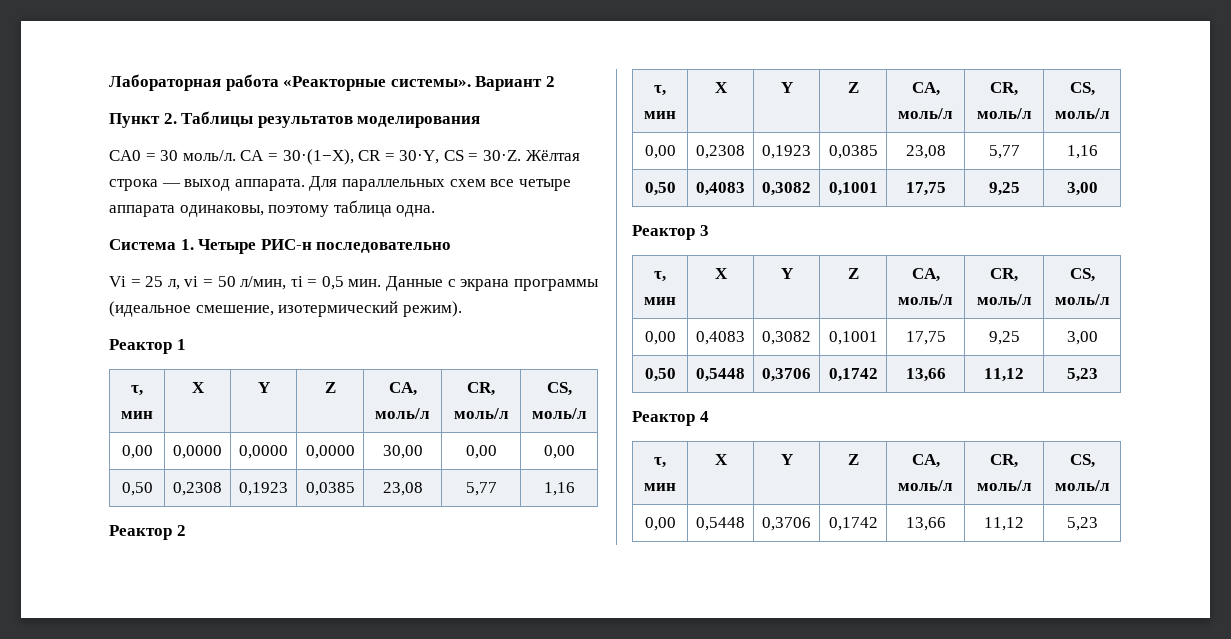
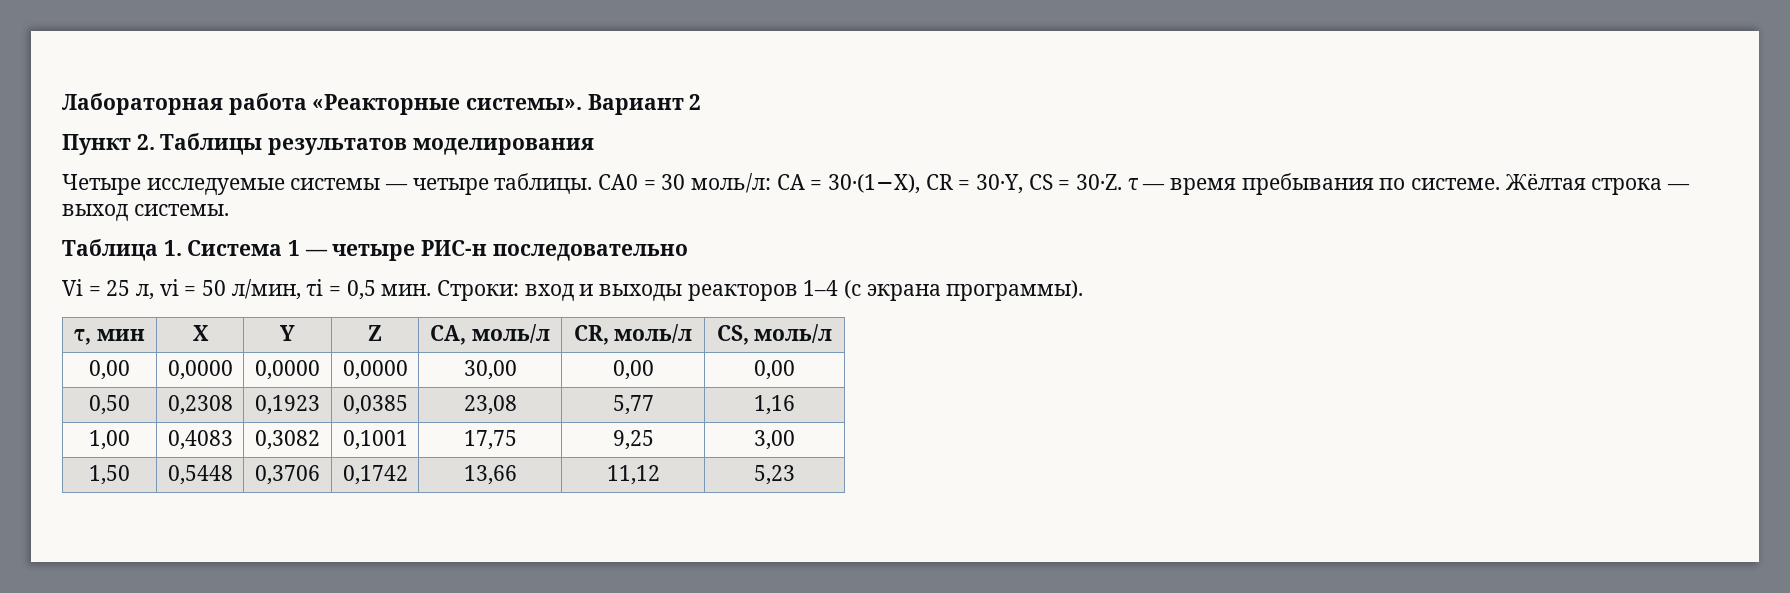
(481, 122) none -> [62,173,593,195] Четыре исследуемые системы — четыре таблицы.
[182,150,236,161] моль/л. -> [691,173,772,193] моль/л:
[525,150,580,161] [109,176,571,191] [109,200,436,217] [109,239,257,254] Жёлтая строка — выход аппарата. Для параллельных схем все четыре аппарата одинаковы, поэтому таблица одна. // Система 1. Четыре -> [1127,173,1691,195] [62,204,229,221] [62,239,416,261] τ — время пребывания по системе. Жёлтая строка — выход системы. // Таблица 1. Система 1 — четыре
[386,276,599,291] [109,301,462,317] [109,339,186,354] Данные с экрана программы (идеальное смешение, изотермический режим). // Реактор 1 -> [437,280,1084,301] Строки: вход и выходы реакторов 1–4 (с экрана программы).
[109,525,186,540] [654,85,666,96] [644,111,676,119] [714,82,728,93] [780,82,793,93] [847,82,859,93] [911,82,940,96] [898,108,953,119] [990,82,1018,96] [976,108,1032,119] [1069,82,1095,96] [1054,108,1110,119] [644,145,676,159] [696,145,745,159] [762,145,811,159] [828,145,878,159] [905,145,946,159] [988,145,1020,159] [1066,145,1098,159] [644,182,676,196] [696,182,745,196] [762,182,811,196] [828,182,878,196] [905,182,946,196] [988,182,1020,196] [1066,182,1098,196] [632,225,709,240] [654,271,666,282] [644,297,676,305] [714,268,728,279] [780,268,793,279] [847,268,859,279] [911,268,940,282] [898,294,953,305] [990,268,1018,282] [976,294,1032,305] [1069,268,1095,282] [1054,294,1110,305] [644,331,676,345] [696,331,745,345] [762,331,811,345] [828,331,878,345] [905,331,946,345] [988,331,1020,345] [1066,331,1098,345] [644,368,676,382] [696,368,745,382] [762,368,811,382] [828,368,878,382] [905,368,946,382] [984,368,1024,382] [1066,368,1098,382] [632,411,709,426] [654,457,666,468] [644,483,676,491] [714,454,728,465] [780,454,793,465] [847,454,859,465] [911,454,940,468] [898,480,953,491] [990,454,1018,468] [976,480,1032,491] [1069,454,1095,468] [1054,480,1110,491] [644,517,676,531] [696,517,745,531] [762,517,811,531] [828,517,878,531] [905,517,946,531] [984,517,1024,531] [1066,517,1098,531] // Реактор 2 // τ, мин | X | Y | Z | CA, моль/л | CR, моль/л | CS, моль/л // 0,00 | 0,2308 | 0,1923 | 0,0385 | 23,08 | 5,77 | 1,16 // 0,50 | 0,4083 | 0,3082 | 0,1001 | 17,75 | 9,25 | 3,00 // Реактор 3 // τ, мин | X | Y | Z | CA, моль/л | CR, моль/л | CS, моль/л // 0,00 | 0,4083 | 0,3082 | 0,1001 | 17,75 | 9,25 | 3,00 // 0,50 | 0,5448 | 0,3706 | 0,1742 | 13,66 | 11,12 | 5,23 // Реактор 4 // τ, мин | X | Y | Z | CA, моль/л | CR, моль/л | CS, моль/л // 0,00 | 0,5448 | 0,3706 | 0,1742 | 13,66 | 11,12 | 5,23 -> [89,430,130,450] [167,430,233,450] [255,430,320,450] [342,430,408,450] [463,430,517,450] [612,430,654,450] [754,430,795,450] [89,465,130,485] [167,465,233,485] [255,465,320,485] [342,465,408,485] [463,465,517,485] [606,465,660,485] [754,465,795,485] // 1,00 | 0,4083 | 0,3082 | 0,1001 | 17,75 | 9,25 | 3,00 // 1,50 | 0,5448 | 0,3706 | 0,1742 | 13,66 | 11,12 | 5,23

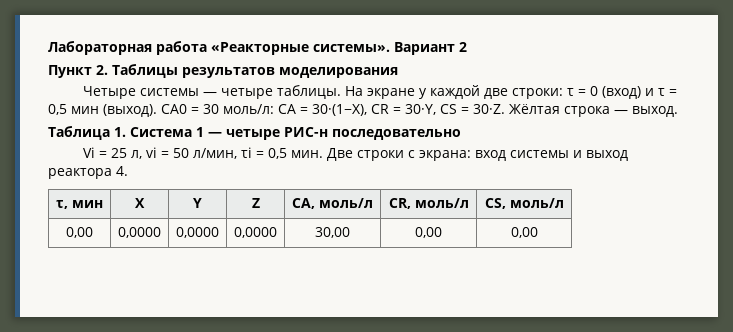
[146,178,285,195] исследуемые -> (137, 92) none
(593, 183) none -> [345,85,678,99] [48,104,157,117] На экране у каждой две строки: τ = 0 (вход) и τ = 0,5 мин (выход).
[1127,173,1501,195] τ — время пребывания по системе. -> (505, 109) none
[62,204,229,221] выход системы. -> [632,106,678,117] выход.
[437,280,1084,301] Строки: вход и выходы реакторов 1–4 (с экрана программы). -> [327,148,629,161] [48,166,128,179] Две строки с экрана: вход системы и выход реактора 4.
[89,395,130,415] [167,395,233,415] [255,395,320,415] [342,395,408,415] [463,395,517,415] [612,395,654,415] [754,395,795,415] [89,430,130,450] [167,430,233,450] [255,430,320,450] [342,430,408,450] [463,430,517,450] [612,430,654,450] [754,430,795,450] [89,465,130,485] [167,465,233,485] [255,465,320,485] [342,465,408,485] [463,465,517,485] [606,465,660,485] [754,465,795,485] // 0,50 | 0,2308 | 0,1923 | 0,0385 | 23,08 | 5,77 | 1,16 // 1,00 | 0,4083 | 0,3082 | 0,1001 | 17,75 | 9,25 | 3,00 // 1,50 | 0,5448 | 0,3706 | 0,1742 | 13,66 | 11,12 | 5,23 -> (538, 232) none

